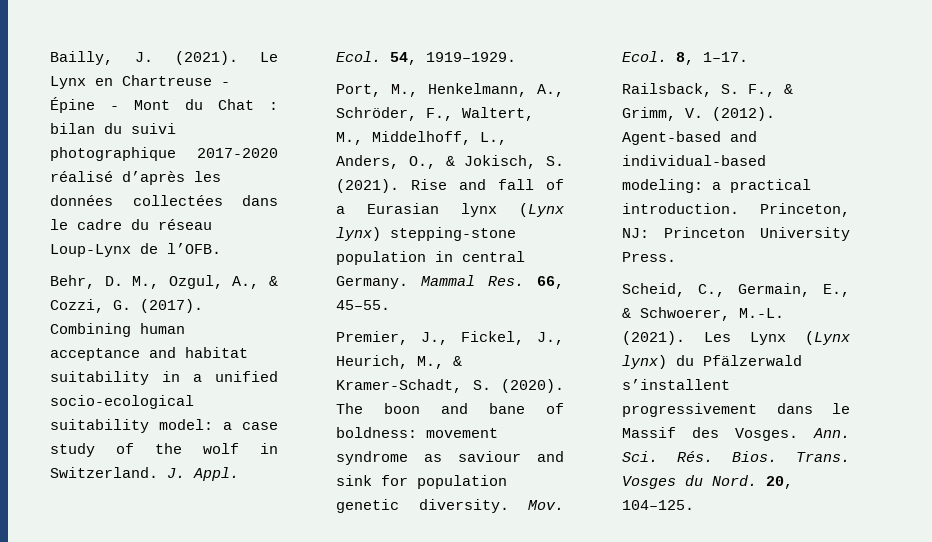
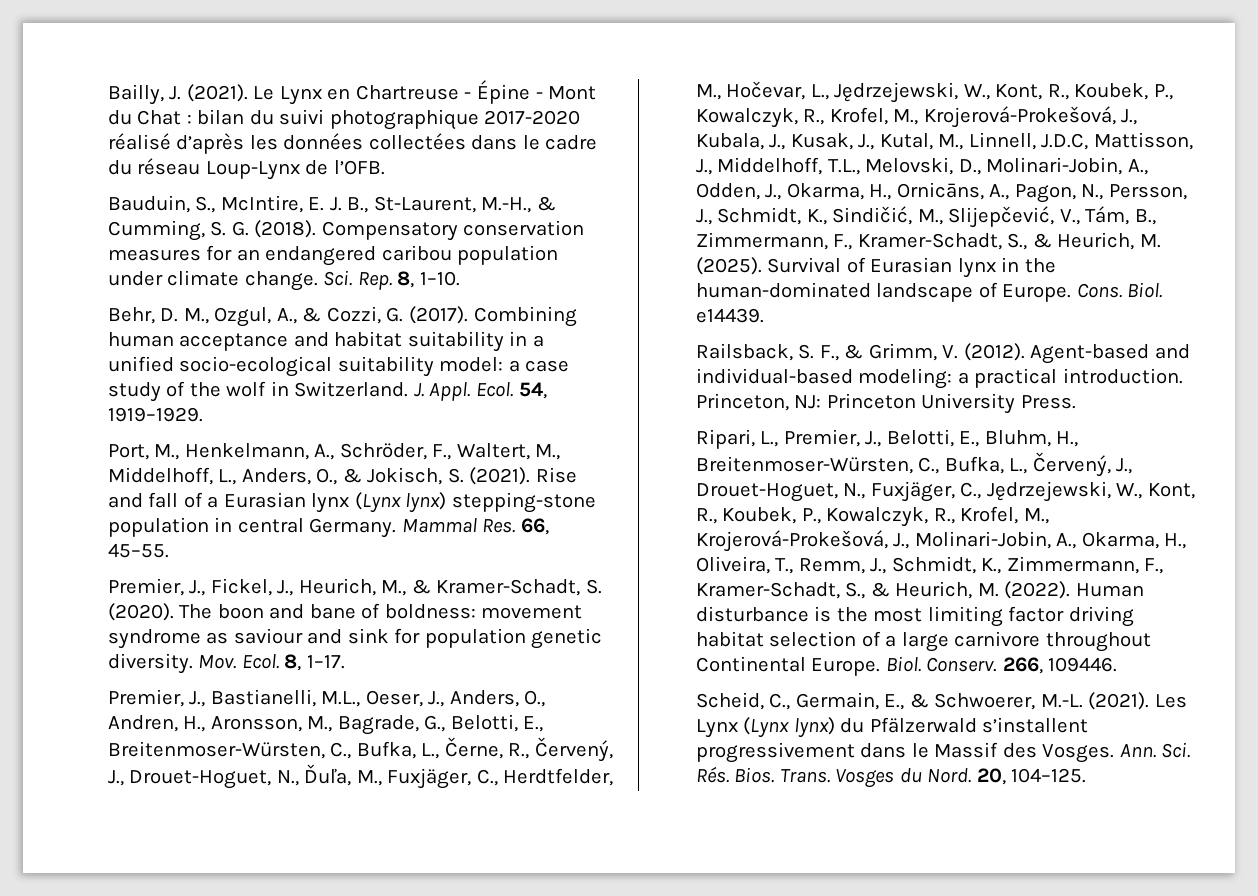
(222, 248) none -> [107,195,557,213] [107,220,585,241] [107,245,559,266] [107,270,460,291] // Bauduin, S., McIntire, E. J. B., St-Laurent, M.-H., & Cumming, S. G. (2018). Compensatory conservation measures for an endangered caribou population under climate change. Sci. Rep. 8, 1–10.
(749, 57) none -> [107,689,546,707] [107,714,544,735] [107,737,613,762] [107,764,614,789] [695,81,1174,103] [695,106,1138,128] [695,132,1194,150] [695,157,1148,175] [695,182,1188,203] [695,206,1157,228] [695,232,1161,250] [695,257,1056,278] [695,282,1163,302] [695,308,764,323] // Premier, J., Bastianelli, M.L., Oeser, J., Anders, O., Andren, H., Aronsson, M., Bagrade, G., Belotti, E., Breitenmoser-Würsten, C., Bufka, L., Černe, R., Červený, J., Drouet-Hoguet, N., Ďuľa, M., Fuxjäger, C., Herdtfelder, M., Hočevar, L., Jędrzejewski, W., Kont, R., Koubek, P., Kowalczyk, R., Krofel, M., Krojerová-Prokešová, J., Kubala, J., Kusak, J., Kutal, M., Linnell, J.D.C, Mattisson, J., Middelhoff, T.L., Melovski, D., Molinari-Jobin, A., Odden, J., Okarma, H., Ornicāns, A., Pagon, N., Persson, J., Schmidt, K., Sindičić, M., Slijepčević, V., Tám, B., Zimmermann, F., Kramer-Schadt, S., & Heurich, M. (2025). Survival of Eurasian lynx in the human-dominated landscape of Europe. Cons. Biol. e14439.
(677, 257) none -> [695,429,1079,449] [695,452,1133,477] [695,481,1195,502] [695,506,1049,527] [695,530,1187,552] [695,556,1164,574] [695,581,1144,599] [695,606,1134,627] [695,631,1151,652] [695,656,1118,676] // Ripari, L., Premier, J., Belotti, E., Bluhm, H., Breitenmoser-Würsten, C., Bufka, L., Červený, J., Drouet-Hoguet, N., Fuxjäger, C., Jędrzejewski, W., Kont, R., Koubek, P., Kowalczyk, R., Krofel, M., Krojerová-Prokešová, J., Molinari-Jobin, A., Okarma, H., Oliveira, T., Remm, J., Schmidt, K., Zimmermann, F., Kramer-Schadt, S., & Heurich, M. (2022). Human disturbance is the most limiting factor driving habitat selection of a large carnivore throughout Continental Europe. Biol. Conserv. 266, 109446.

